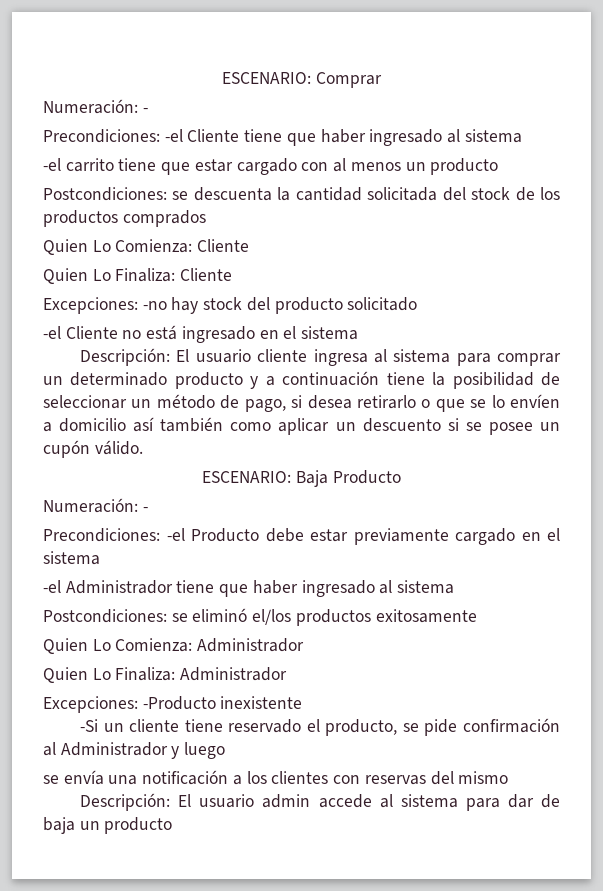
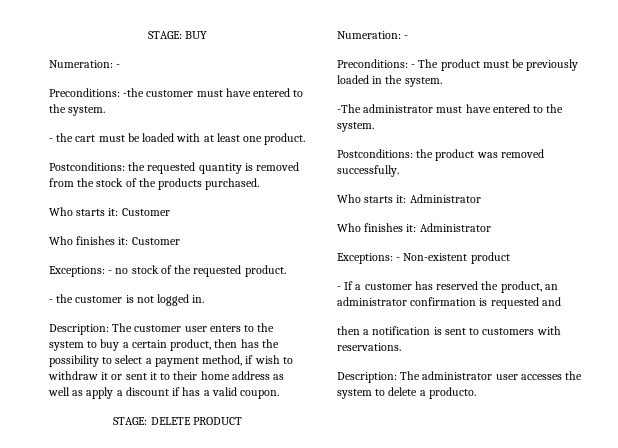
[222,72,382,88] [43,99,148,114] [43,129,522,146] [43,158,499,175] [43,187,561,201] [43,210,206,227] [43,239,250,255] [43,268,233,284] [43,297,418,314] [43,325,359,343] [80,348,561,366] [43,371,561,389] [43,394,560,412] [43,417,560,435] [43,440,143,458] [202,470,401,487] [43,498,148,513] [43,528,560,545] [43,551,100,565] [43,580,455,597] [43,608,477,626] [43,638,305,654] [43,667,288,683] [43,696,303,713] [80,718,560,736] [43,742,226,759] [43,770,509,785] [80,793,560,811] [43,817,173,834] ESCENARIO: Comprar // Numeración: - // Precondiciones: -el Cliente tiene que haber ingresado al sistema // -el carrito tiene que estar cargado con al menos un producto // Postcondiciones: se descuenta la cantidad solicitada del stock de los productos comprados // Quien Lo Comienza: Cliente // Quien Lo Finaliza: Cliente // Excepciones: -no hay stock del producto solicitado // -el Cliente no está ingresado en el sistema // Descripción: El usuario cliente ingresa al sistema para comprar un determinado producto y a continuación tiene la posibilidad de seleccionar un método de pago, si desea retirarlo o que se lo envíen a domicilio así también como aplicar un descuento si se posee un cupón válido. // ESCENARIO: Baja Producto // Numeración: - // Precondiciones: -el Producto debe estar previamente cargado en el sistema // -el Administrador tiene que haber ingresado al sistema // Postcondiciones: se eliminó el/los productos exitosamente // Quien Lo Comienza: Administrador // Quien Lo Finaliza: Administrador // Excepciones: -Producto inexistente // -Si un cliente tiene reservado el producto, se pide confirmación al Administrador y luego // se envía una notificación a los clientes con reservas del mismo // Descripción: El usuario admin accede al sistema para dar de baja un producto -> [147,31,208,39] [49,60,121,68] [49,88,304,97] [49,104,106,116] [49,133,306,145] [49,162,300,174] [49,178,260,190] [49,207,170,216] [49,236,180,245] [49,265,286,277] [49,294,205,306] [49,323,275,335] [49,339,279,351] [49,355,293,367] [48,371,285,380] [48,387,280,399] [113,417,242,425] [337,31,409,39] [337,59,579,71] [337,75,442,87] [337,104,564,113] [337,122,374,132] [337,149,544,161] [337,165,399,177] [337,194,481,203] [337,223,491,232] [337,252,510,264] [337,281,558,293] [337,297,561,309] [337,326,561,335] [337,343,401,351] [337,371,583,383] [337,387,476,399] STAGE: BUY // Numeration: - // Preconditions: -the customer must have entered to the system. // - the cart must be loaded with at least one product. // Postconditions: the requested quantity is removed from the stock of the products purchased. // Who starts it: Customer // Who finishes it: Customer // Exceptions: - no stock of the requested product. // - the customer is not logged in. // Description: The customer user enters to the system to buy a certain product, then has the possibility to select a payment method, if wish to withdraw it or sent it to their home address as well as apply a discount if has a valid coupon. // STAGE: DELETE PRODUCT // Numeration: - // Preconditions: - The product must be previously loaded in the system. // -The administrator must have entered to the system. // Postconditions: the product was removed successfully. // Who starts it: Administrator // Who finishes it: Administrator // Exceptions: - Non-existent product // - If a customer has reserved the product, an administrator confirmation is requested and // then a notification is sent to customers with reservations. // Description: The administrator user accesses the system to delete a producto.

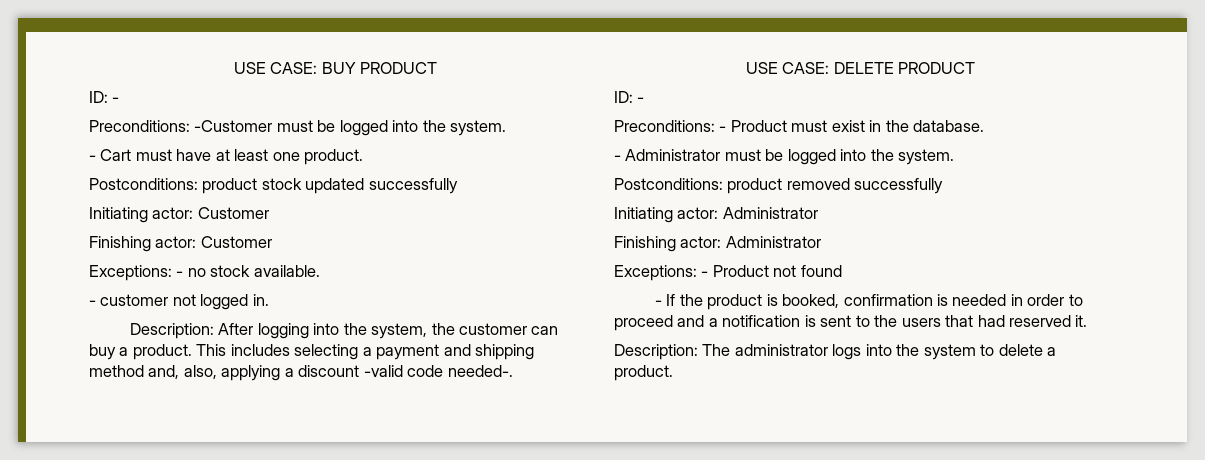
[147,31,182,39] STAGE: -> [233,62,318,74] USE CASE:
[49,60,121,68] [49,88,304,97] [49,104,106,116] [49,133,201,142] // Numeration: - // Preconditions: -the customer must have entered to the system. // - the cart must be loaded with -> [360,62,438,74] [89,91,120,103] [89,120,507,136] [89,149,212,161] PRODUCT // ID: - // Preconditions: -Customer must be logged into the system. // - Cart must have
[128,162,300,174] [49,178,260,190] [49,207,170,216] [49,236,129,245] the requested quantity is removed from the stock of the products purchased. // Who starts it: Customer // Who finishes it: -> [202,178,458,194] [89,207,269,223] [89,236,197,252] product stock updated successfully // Initiating actor: Customer // Finishing actor:
[160,265,286,277] [49,294,205,306] [49,323,275,335] [49,339,279,351] [49,355,293,367] [48,371,285,380] [48,387,280,399] [113,417,148,425] of the requested product. // - the customer is not logged in. // Description: The customer user enters to the system to buy a certain product, then has the possibility to select a payment method, if wish to withdraw it or sent it to their home address as well as apply a discount if has a valid coupon. // STAGE: -> [253,265,320,277] [89,294,269,310] [129,323,559,339] [89,344,535,360] [89,365,513,381] [745,62,830,74] available. // - customer not logged in. // Description: After logging into the system, the customer can buy a product. This includes selecting a payment and shipping method and, also, applying a discount -valid code needed-. // USE CASE:
[337,31,401,39] Numeration: -> [614,91,633,103] ID:
[418,59,579,71] [337,75,442,87] [337,104,564,113] [337,122,374,132] [337,149,544,161] [337,165,399,177] [337,194,481,203] [337,223,417,232] The product must be previously loaded in the system. // -The administrator must have entered to the system. // Postconditions: the product was removed successfully. // Who starts it: Administrator // Who finishes it: -> [730,120,985,132] [614,149,955,165] [614,178,944,194] [614,207,818,223] [614,236,722,252] Product must exist in the database. // - Administrator must be logged into the system. // Postconditions: product removed successfully // Initiating actor: Administrator // Finishing actor:
[403,252,510,264] Non-existent product -> [712,265,842,277] Product not found
[355,281,558,293] [337,297,561,309] [337,326,360,335] a customer has reserved the product, an administrator confirmation is requested and // then -> [679,294,1083,310] [614,315,705,331] the product is booked, confirmation is needed in order to proceed and
[482,326,561,335] [337,343,401,351] customers with reservations. -> [874,315,1088,327] the users that had reserved it.
[495,374,562,380] user accesses -> [832,344,892,360] logs into
[428,387,476,399] producto. -> [614,365,673,381] product.

